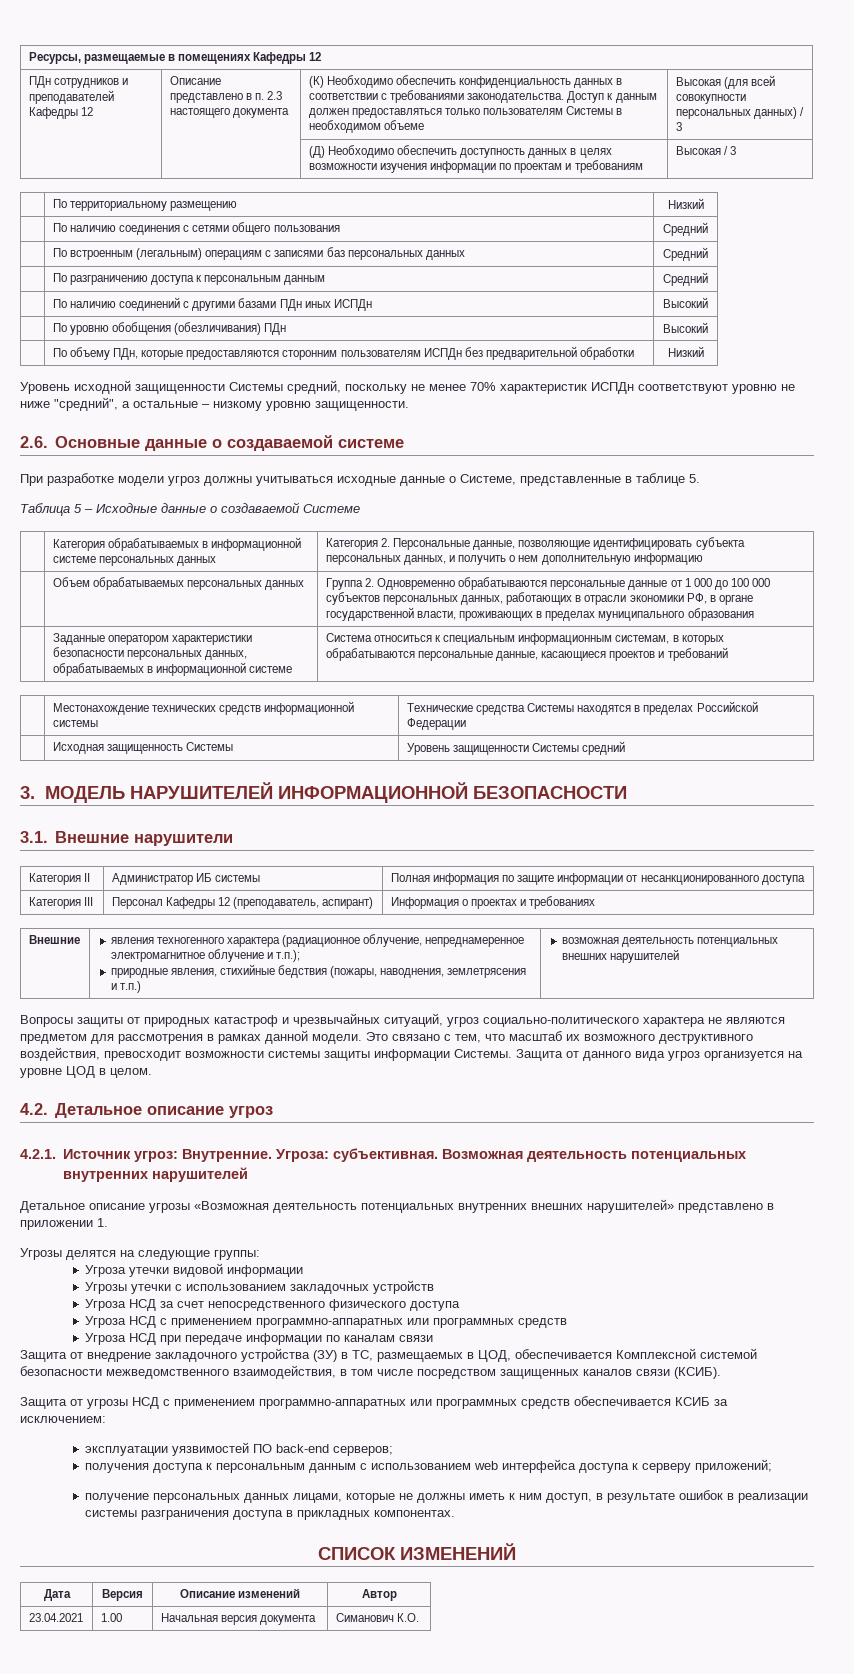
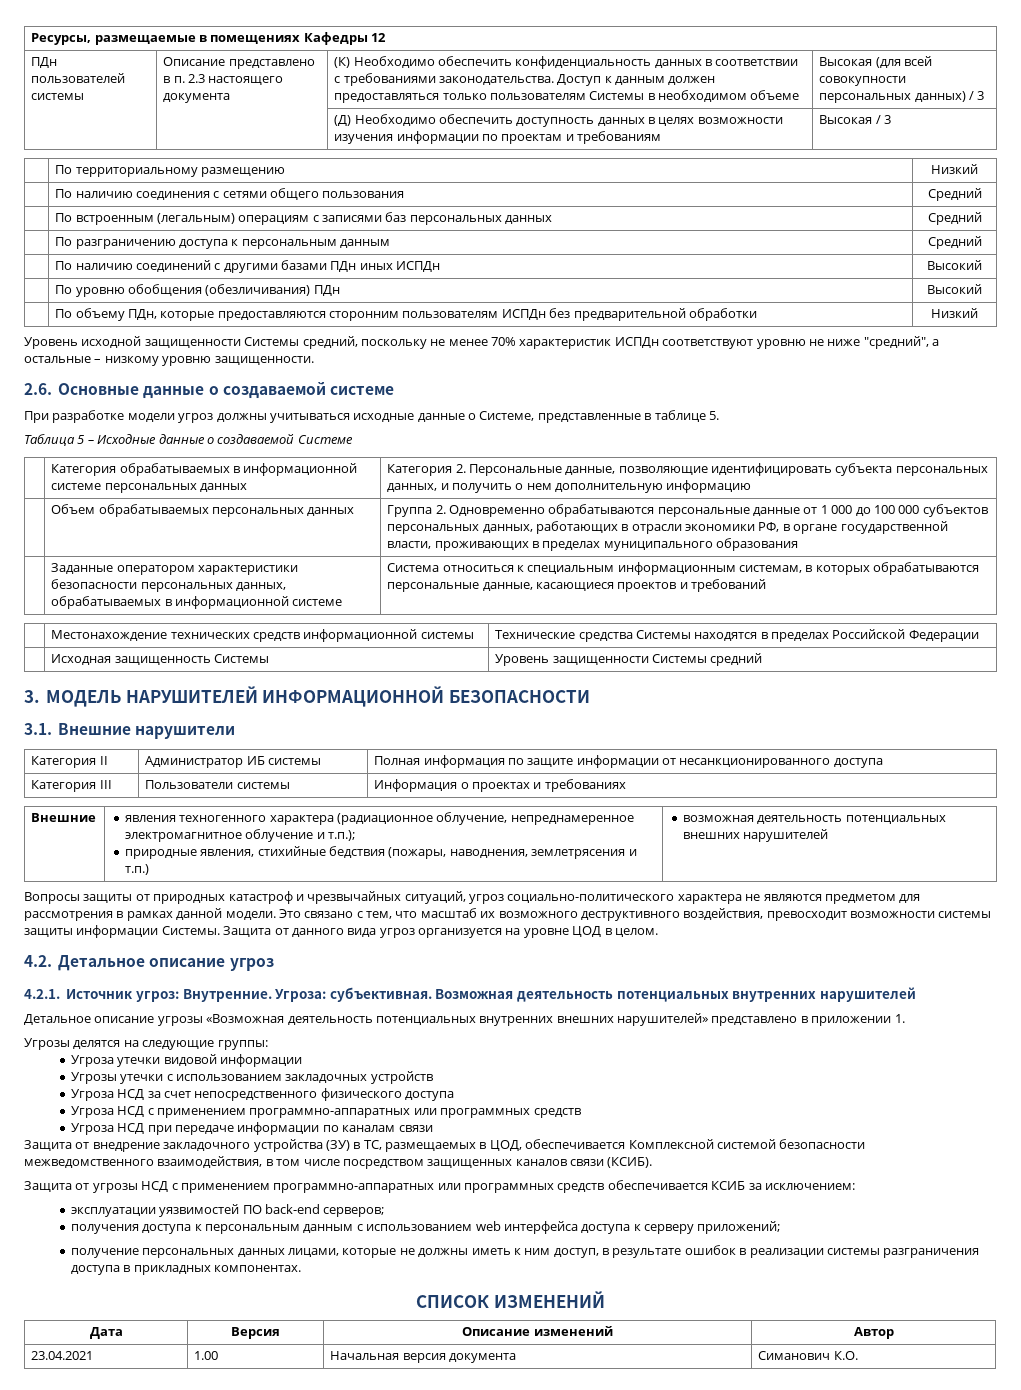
[54,78,129,88] [28,90,114,104] [28,107,94,119] сотрудников и преподавателей Кафедры 12 -> [31,73,126,83] [31,93,85,100] пользователей системы
[111,897,374,909] Персонал Кафедры 12 (преподаватель, аспирант) -> [145,780,290,789] Пользователи системы

